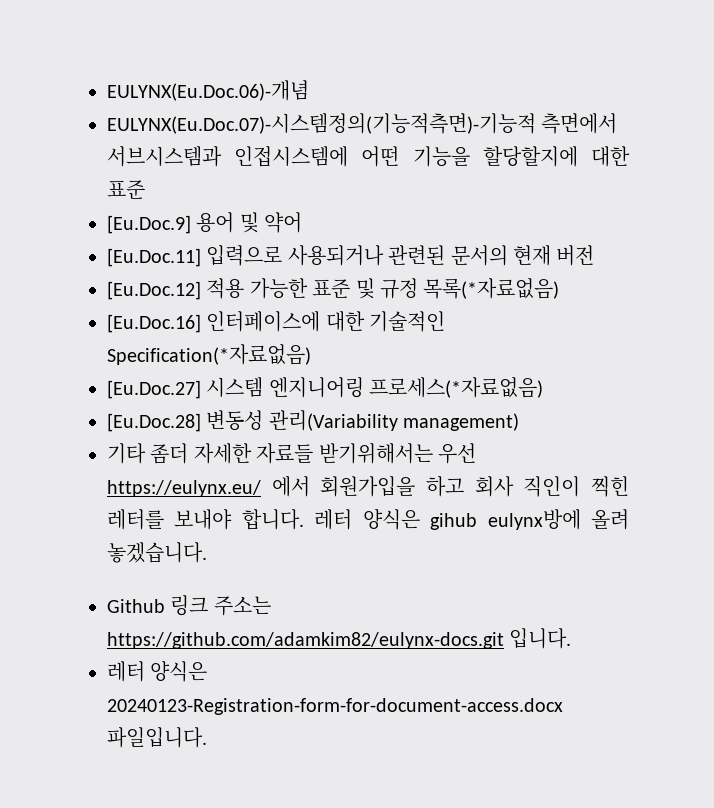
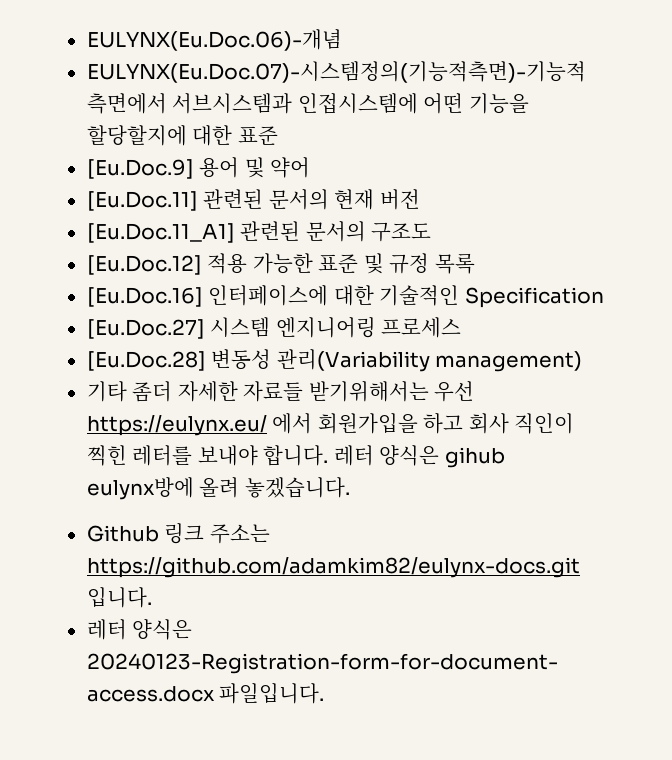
[206,245,384,266] 입력으로 사용되거나 -> (198, 201) none
(595, 255) none -> [86,221,432,243] // [Eu.Doc.11_A1] 관련된 문서의 구조도
[423,278,560,299] 목록(*자료없음) -> [434,253,475,274] 목록
[107,344,311,365] Specification(*자료없음) -> [464,287,604,308] Specification
[369,377,544,398] 프로세스(*자료없음) -> [381,317,462,338] 프로세스

